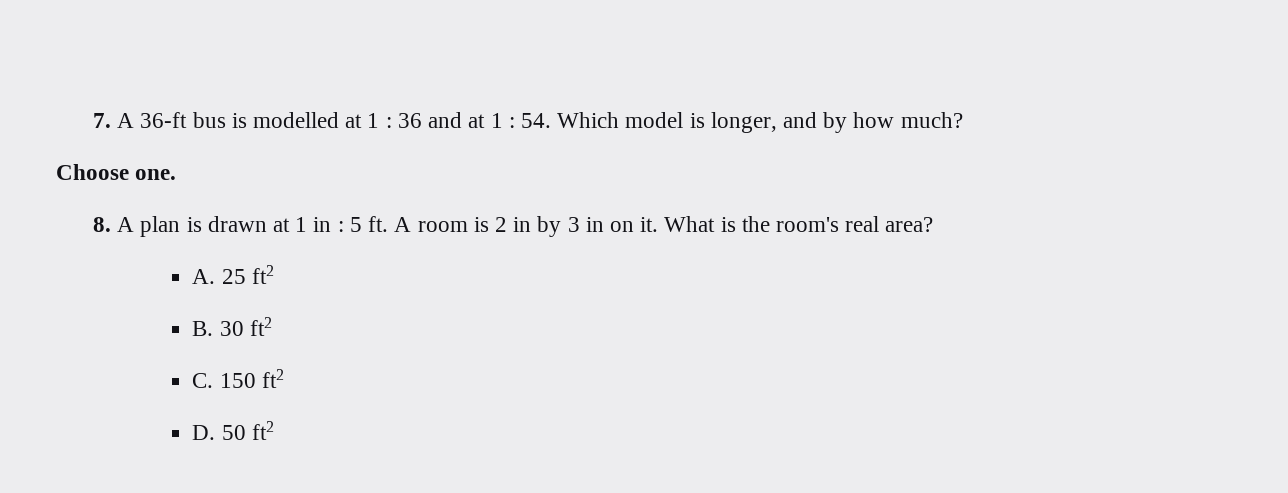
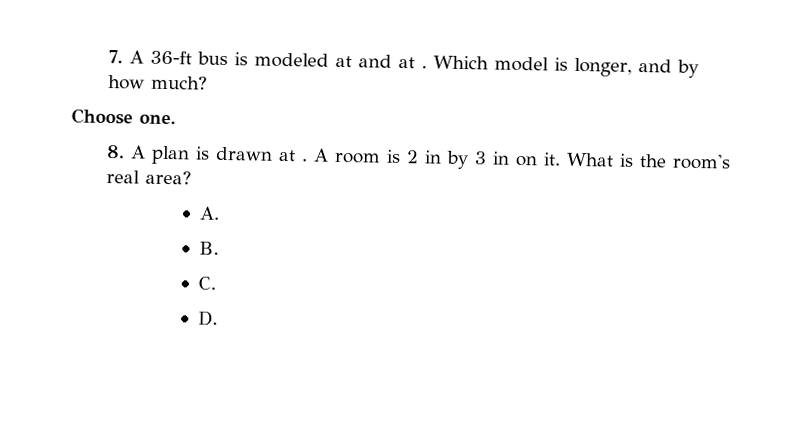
[253,112,551,128] modelled at 1 : 36 and at 1 : 54. -> [254,52,428,69] modeled at and at .
[295,216,389,232] 1 in : 5 ft. -> [301,158,308,162] .
[221,265,274,284] 25 ft2 -> (220, 213) none
[219,317,272,336] 30 ft2 -> (219, 248) none
[219,369,284,388] 150 ft2 -> (216, 283) none
[221,421,274,440] 50 ft2 -> (218, 318) none

